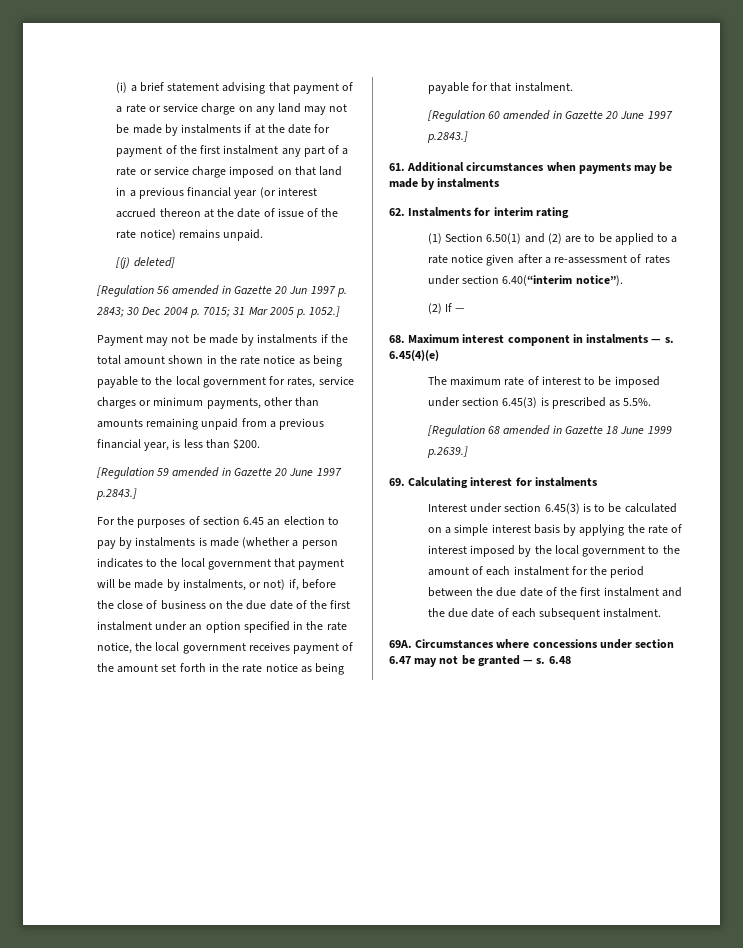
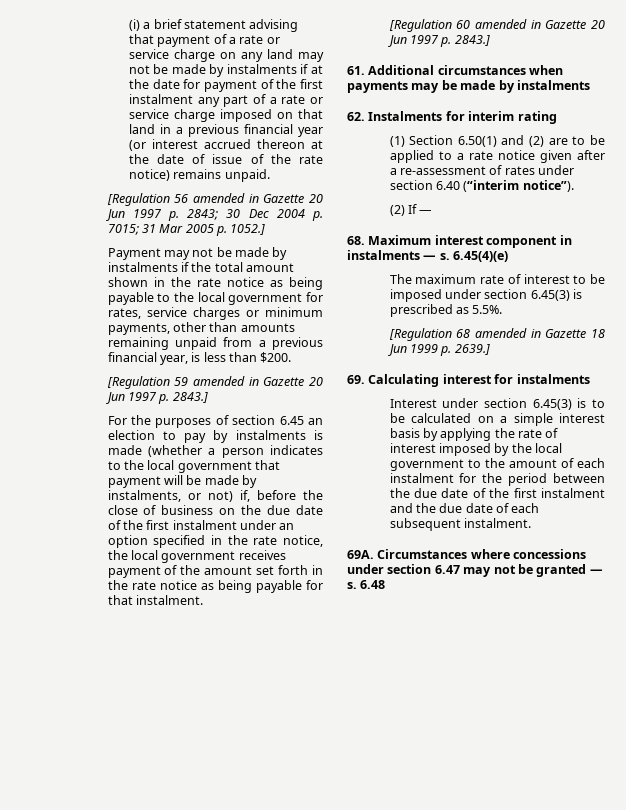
[116,257,175,269] // [(j) deleted] -> (270, 175) none
[289,468,342,476] [95,488,137,500] June 1997 p.2843.] -> [105,392,208,404] Jun 1997 p. 2843.]
[620,111,673,119] [426,131,468,143] June 1997 p.2843.] -> [387,35,490,47] Jun 1997 p. 2843.]
[502,275,573,286] 6.40(“interim -> [435,180,520,192] 6.40 (“interim
[620,426,672,434] [426,446,468,458] June 1999 p.2639.] -> [387,344,490,356] Jun 1999 p. 2639.]

